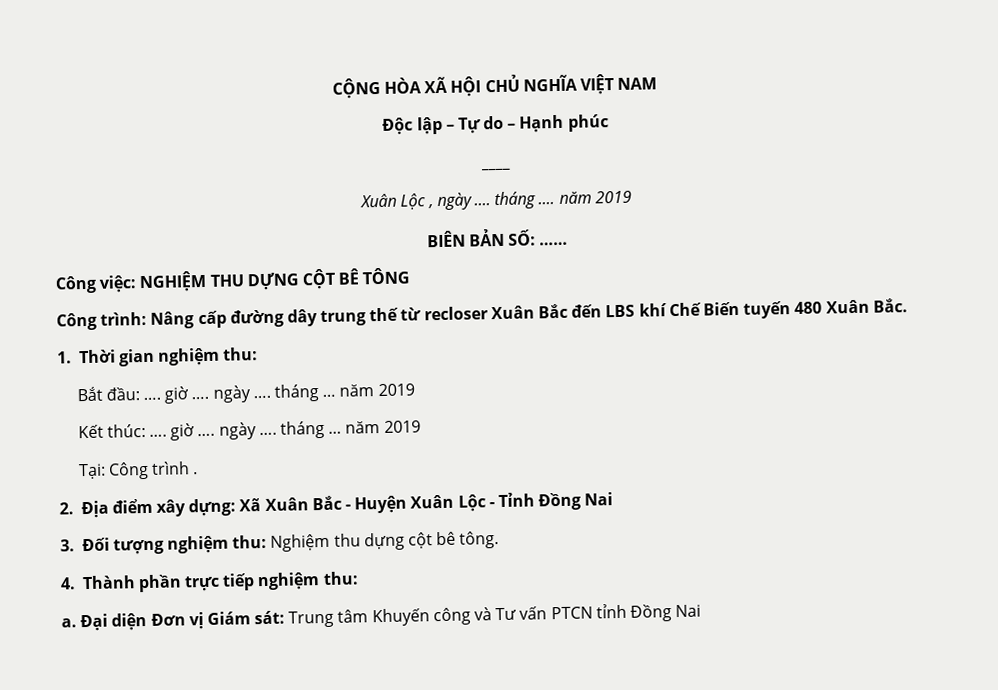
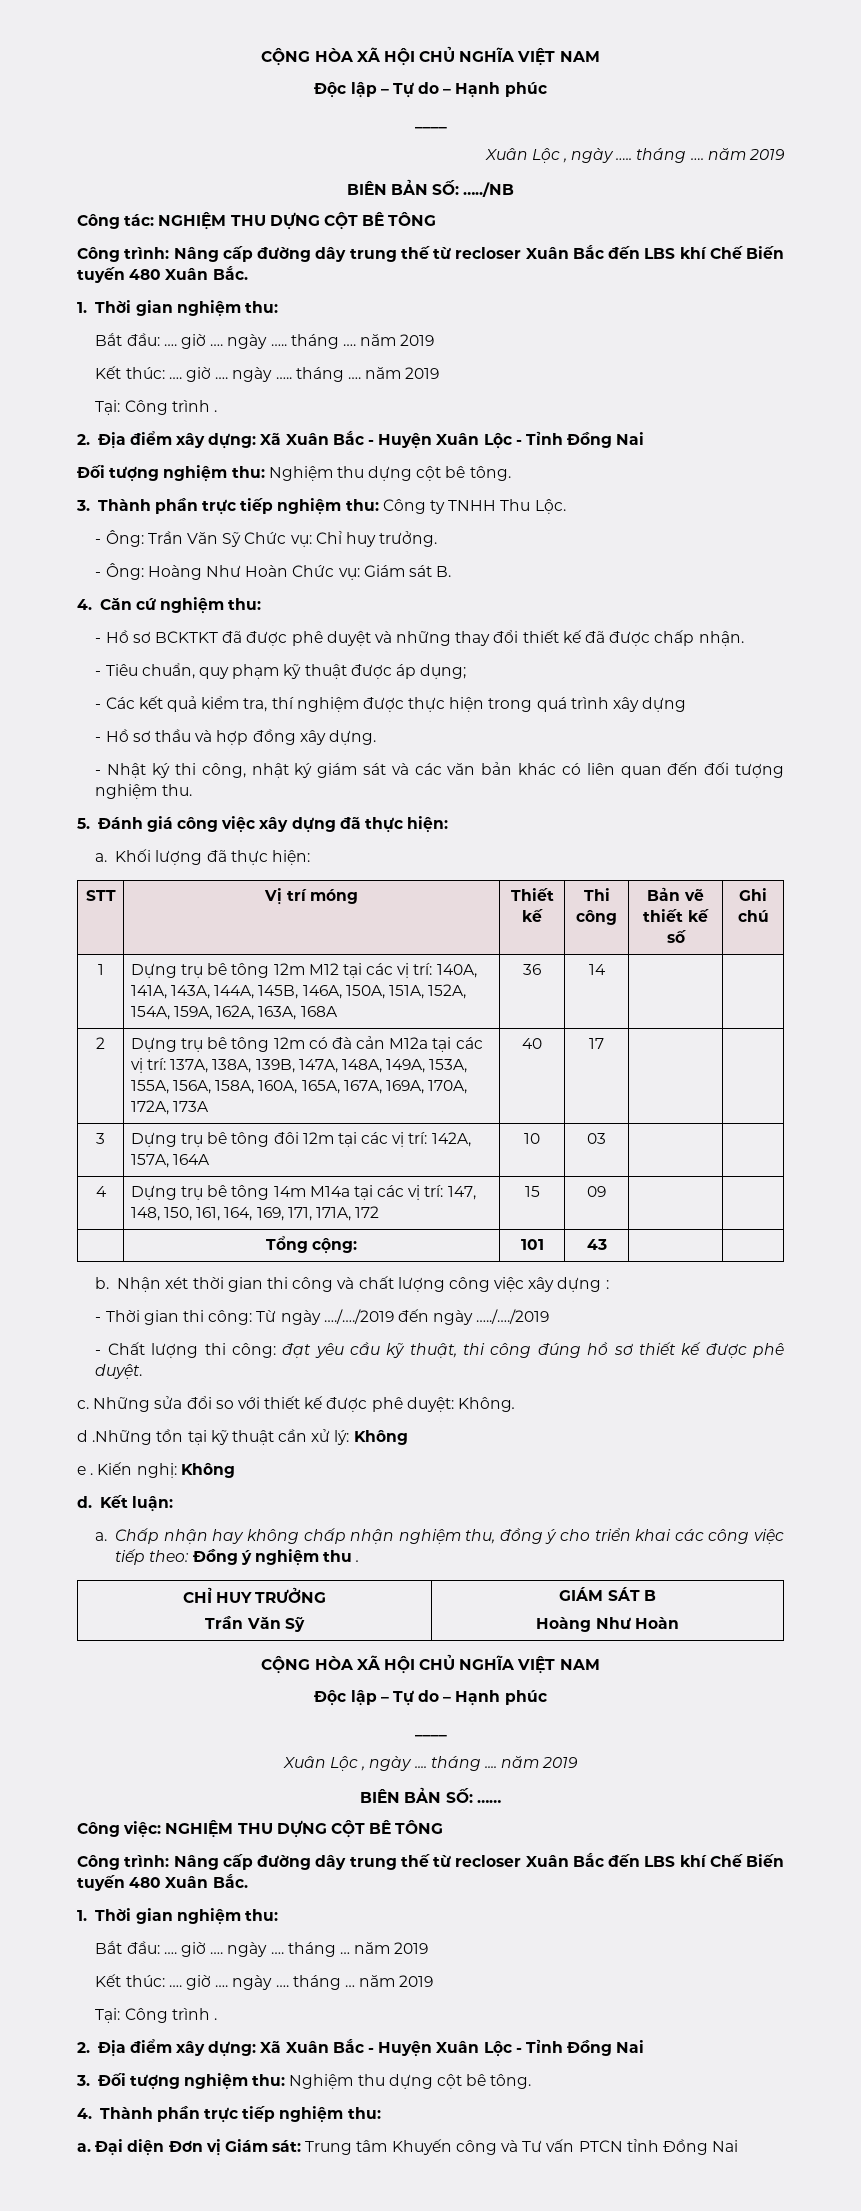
(511, 168) none -> [484,148,785,163] [346,179,515,197] [77,212,437,230] [77,245,784,262] [77,266,248,283] [77,300,279,317] [95,333,435,349] [95,366,440,382] [95,400,218,415] [77,431,645,449] [77,465,511,482] [76,498,566,515] [95,530,438,547] [95,563,452,580] [77,597,262,614] [95,630,744,646] [95,663,467,679] [95,696,687,712] [95,729,376,745] [95,762,784,778] [95,784,192,799] [77,816,449,833] [95,849,310,865] [85,890,116,901] [264,888,358,905] [510,888,554,901] [522,909,543,922] [583,888,610,901] [576,910,617,925] [647,887,704,901] [643,909,709,922] [666,930,687,943] [739,888,767,901] [737,910,769,922] [97,964,104,975] [130,963,477,978] [130,984,467,999] [130,1005,338,1020] [523,964,541,975] [588,964,606,975] [96,1037,105,1049] [130,1036,483,1052] [130,1058,468,1073] [130,1080,468,1094] [130,1100,209,1115] [522,1038,542,1049] [589,1038,604,1049] [96,1133,105,1144] [130,1132,471,1147] [130,1154,210,1168] [524,1133,540,1144] [587,1133,606,1144] [95,1186,107,1197] [130,1185,476,1200] [130,1206,380,1221] [524,1186,540,1197] [587,1186,606,1197] [265,1236,358,1254] [520,1239,544,1250] [586,1239,607,1250] [95,1276,609,1292] [95,1309,550,1325] [95,1342,785,1358] [95,1364,143,1379] [77,1396,516,1412] [77,1429,408,1445] [77,1462,235,1478] [77,1495,173,1512] [95,1528,785,1544] [115,1549,360,1566] [182,1587,327,1603] [205,1616,305,1632] [559,1587,656,1601] [536,1617,679,1632] [261,1654,600,1674] [314,1690,547,1706] [414,1735,447,1737] // Xuân Lộc , ngày ….. tháng …. năm 2019 // BIÊN BẢN SỐ: …../NB // Công tác: NGHIỆM THU DỰNG CỘT BÊ TÔNG // Công trình: Nâng cấp đường dây trung thế từ recloser Xuân Bắc đến LBS khí Chế Biến tuyến 480 Xuân Bắc. // 1. Thời gian nghiệm thu: // Bắt đầu: …. giờ …. ngày ….. tháng …. năm 2019 // Kết thúc: …. giờ …. ngày ….. tháng …. năm 2019 // Tại: Công trình . // 2. Địa điểm xây dựng: Xã Xuân Bắc - Huyện Xuân Lộc - Tỉnh Đồng Nai // Đối tượng nghiệm thu: Nghiệm thu dựng cột bê tông. // 3. Thành phần trực tiếp nghiệm thu: Công ty TNHH Thu Lộc. // - Ông: Trần Văn Sỹ Chức vụ: Chỉ huy trưởng. // - Ông: Hoàng Như Hoàn Chức vụ: Giám sát B. // 4. Căn cứ nghiệm thu: // - Hồ sơ BCKTKT đã được phê duyệt và những thay đổi thiết kế đã được chấp nhận. // - Tiêu chuẩn, quy phạm kỹ thuật được áp dụng; // - Các kết quả kiểm tra, thí nghiệm được thực hiện trong quá trình xây dựng // - Hồ sơ thầu và hợp đồng xây dựng. // - Nhật ký thi công, nhật ký giám sát và các văn bản khác có liên quan đến đối tượng nghiệm thu. // 5. Đánh giá công việc xây dựng đã thực hiện: // a. Khối lượng đã thực hiện: // STT | Vị trí móng | Thiết kế | Thi công | Bản vẽ thiết kế số | Ghi chú // 1 | Dựng trụ bê tông 12m M12 tại các vị trí: 140A, 141A, 143A, 144A, 145B, 146A, 150A, 151A, 152A, 154A, 159A, 162A, 163A, 168A | 36 | 14 | | // 2 | Dựng trụ bê tông 12m có đà cản M12a tại các vị trí: 137A, 138A, 139B, 147A, 148A, 149A, 153A, 155A, 156A, 158A, 160A, 165A, 167A, 169A, 170A, 172A, 173A | 40 | 17 | | // 3 | Dựng trụ bê tông đôi 12m tại các vị trí: 142A, 157A, 164A | 10 | 03 | | // 4 | Dựng trụ bê tông 14m M14a tại các vị trí: 147, 148, 150, 161, 164, 169, 171, 171A, 172 | 15 | 09 | | // | Tổng cộng: | 101 | 43 | | // b. Nhận xét thời gian thi công và chất lượng công việc xây dựng : // - Thời gian thi công: Từ ngày …./…./2019 đến ngày …../…./2019 // - Chất lượng thi công: đạt yêu cầu kỹ thuật, thi công đúng hồ sơ thiết kế được phê duyệt. // c. Những sửa đổi so với thiết kế được phê duyệt: Không. // d .Những tồn tại kỹ thuật cần xử lý: Không // e . Kiến nghị: Không // d. Kết luận: // a. Chấp nhận hay không chấp nhận nghiệm thu, đồng ý cho triển khai các công việc tiếp theo: Đồng ý nghiệm thu . // CHỈ HUY TRƯỞNG // Trần Văn Sỹ | GIÁM SÁT B // Hoàng Như Hoàn // CỘNG HÒA XÃ HỘI CHỦ NGHĨA VIỆT NAM // Độc lập – Tự do – Hạnh phúc // ____

